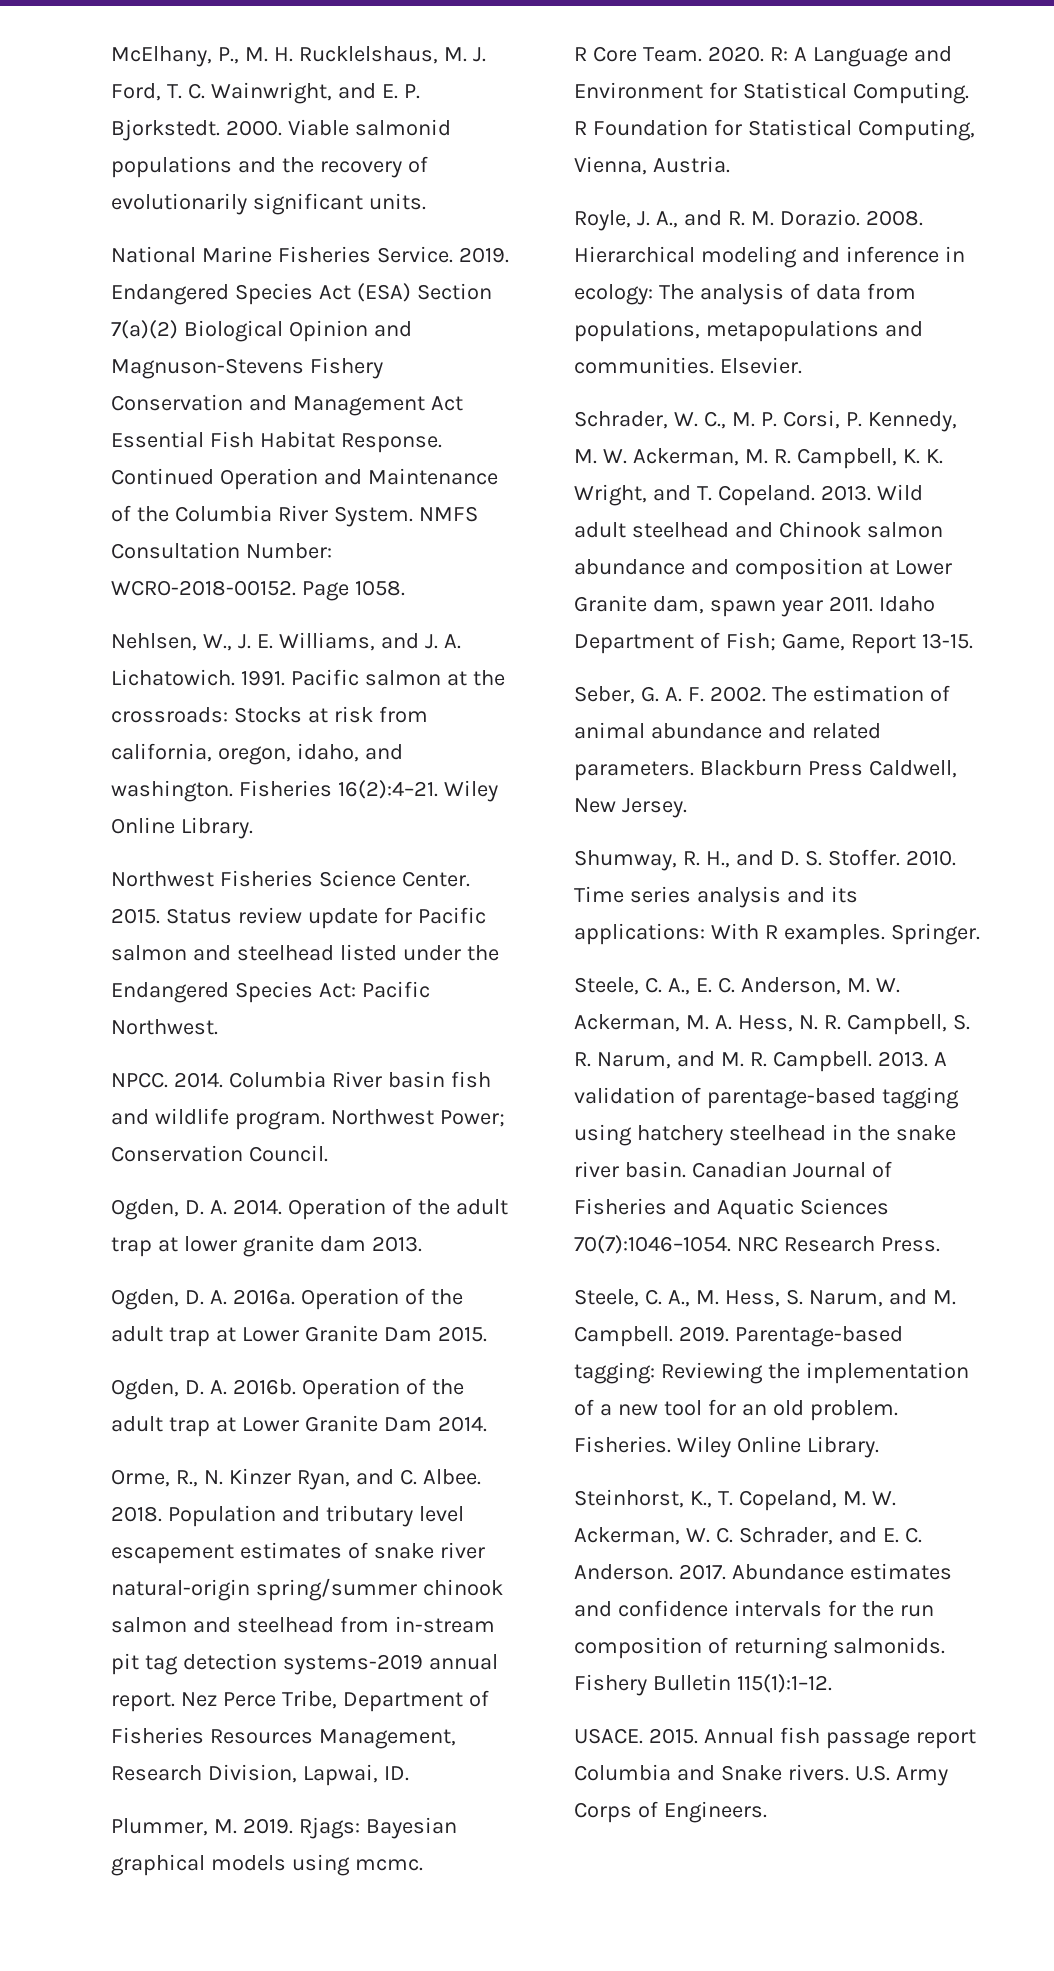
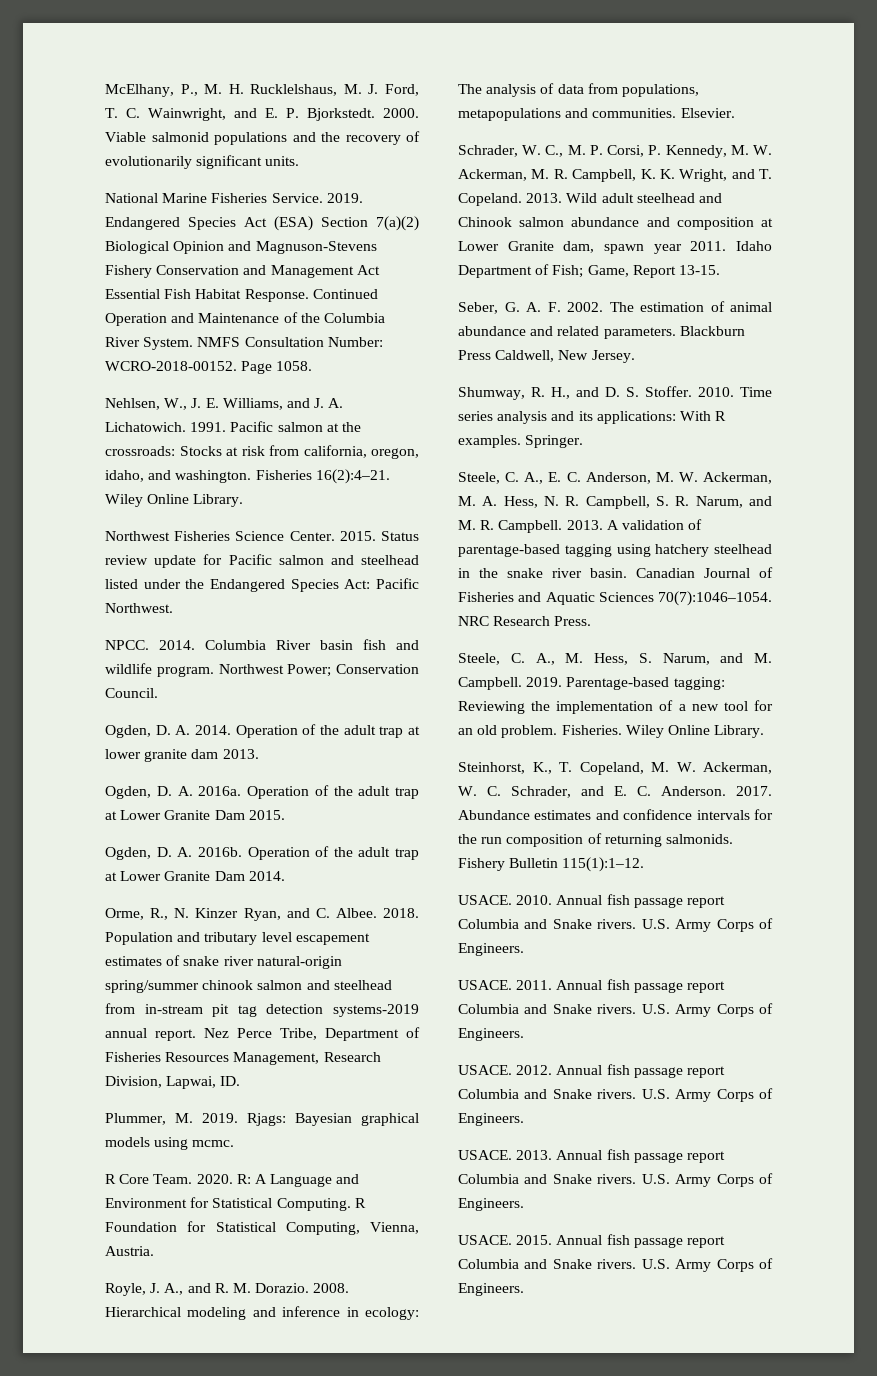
(832, 1683) none -> [458,894,725,908] [458,918,773,932] [458,943,524,956] [458,979,725,993] [458,1003,773,1017] [458,1028,524,1041] [458,1064,725,1078] [458,1088,773,1102] [458,1113,524,1126] [458,1149,725,1163] [458,1173,773,1187] [458,1198,524,1211] // USACE. 2010. Annual fish passage report Columbia and Snake rivers. U.S. Army Corps of Engineers. // USACE. 2011. Annual fish passage report Columbia and Snake rivers. U.S. Army Corps of Engineers. // USACE. 2012. Annual fish passage report Columbia and Snake rivers. U.S. Army Corps of Engineers. // USACE. 2013. Annual fish passage report Columbia and Snake rivers. U.S. Army Corps of Engineers.

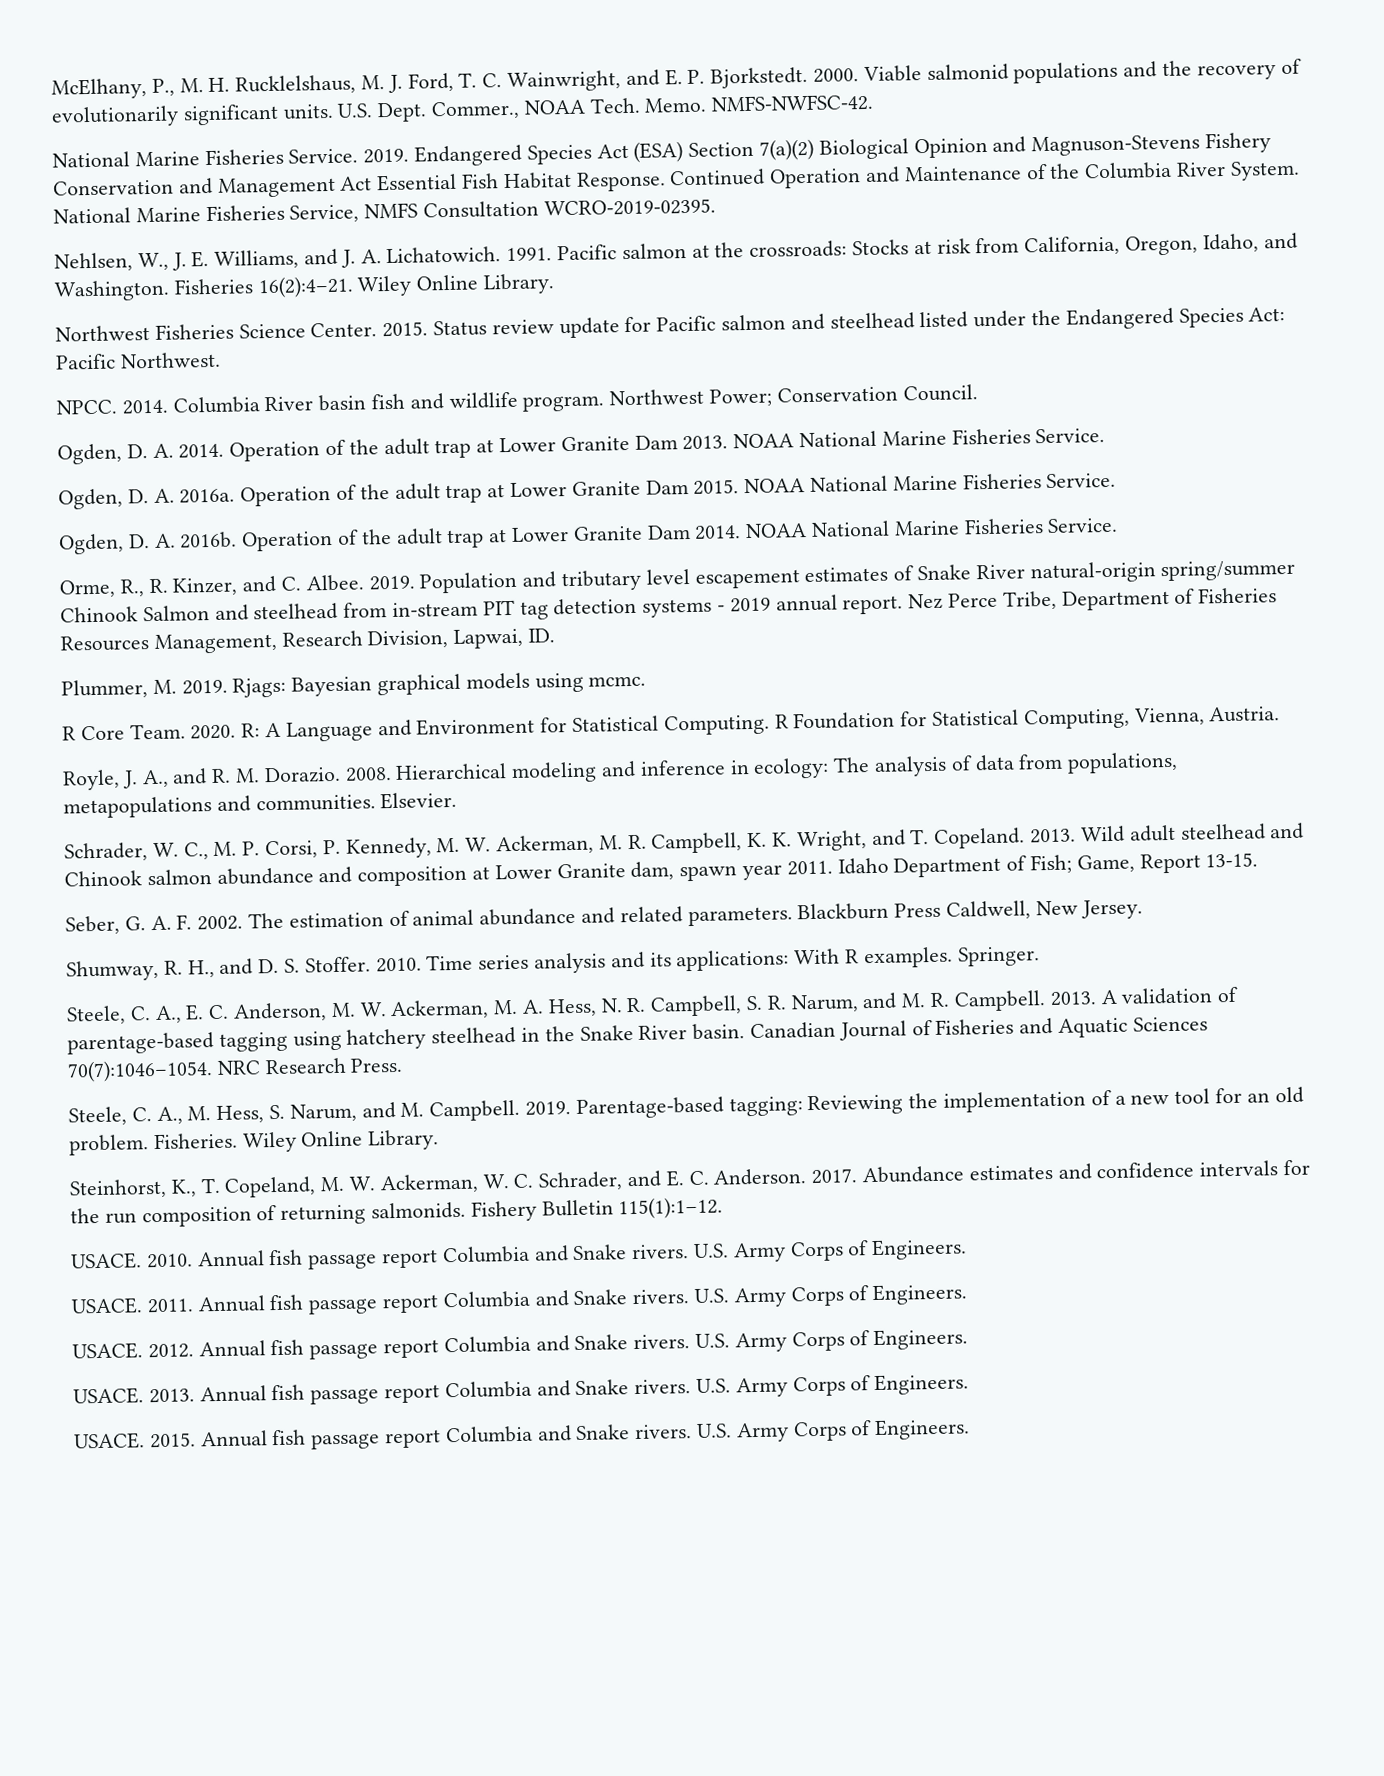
(300, 161) none -> [337,93,874,123] U.S. Dept. Commer., NOAA Tech. Memo. NMFS-NWFSC-42.
[197,337,383,347] [105,361,313,374] NMFS Consultation Number: WCRO-2018-00152. Page 1058. -> [53,198,716,224] National Marine Fisheries Service, NMFS Consultation WCRO-2019-02395.
[303,445,419,459] [105,470,252,483] california, oregon, idaho, and washington. -> [1024,232,1298,256] [54,279,170,302] California, Oregon, Idaho, and Washington.
[105,749,259,762] lower granite dam 2013. -> [499,428,1106,453] Lower Granite Dam 2013. NOAA National Marine Fisheries Service.
(285, 815) none -> [744,472,1117,494] NOAA National Marine Fisheries Service.
(285, 876) none -> [745,517,1119,539] NOAA National Marine Fisheries Service.
[174,908,281,921] N. Kinzer Ryan, -> [148,577,239,596] R. Kinzer,
[383,908,419,918] 2018. -> [368,575,415,591] 2019.
[183,956,342,969] [105,980,303,993] snake river natural-origin spring/summer chinook salmon -> [917,559,1296,584] [60,605,210,623] Snake River natural-origin spring/summer Chinook Salmon
[212,1004,230,1017] pit -> [482,599,515,616] PIT
[333,1004,419,1017] systems-2019 -> [642,597,771,618] systems - 2019
[507,568,582,578] snake river -> [579,1025,688,1041] Snake River

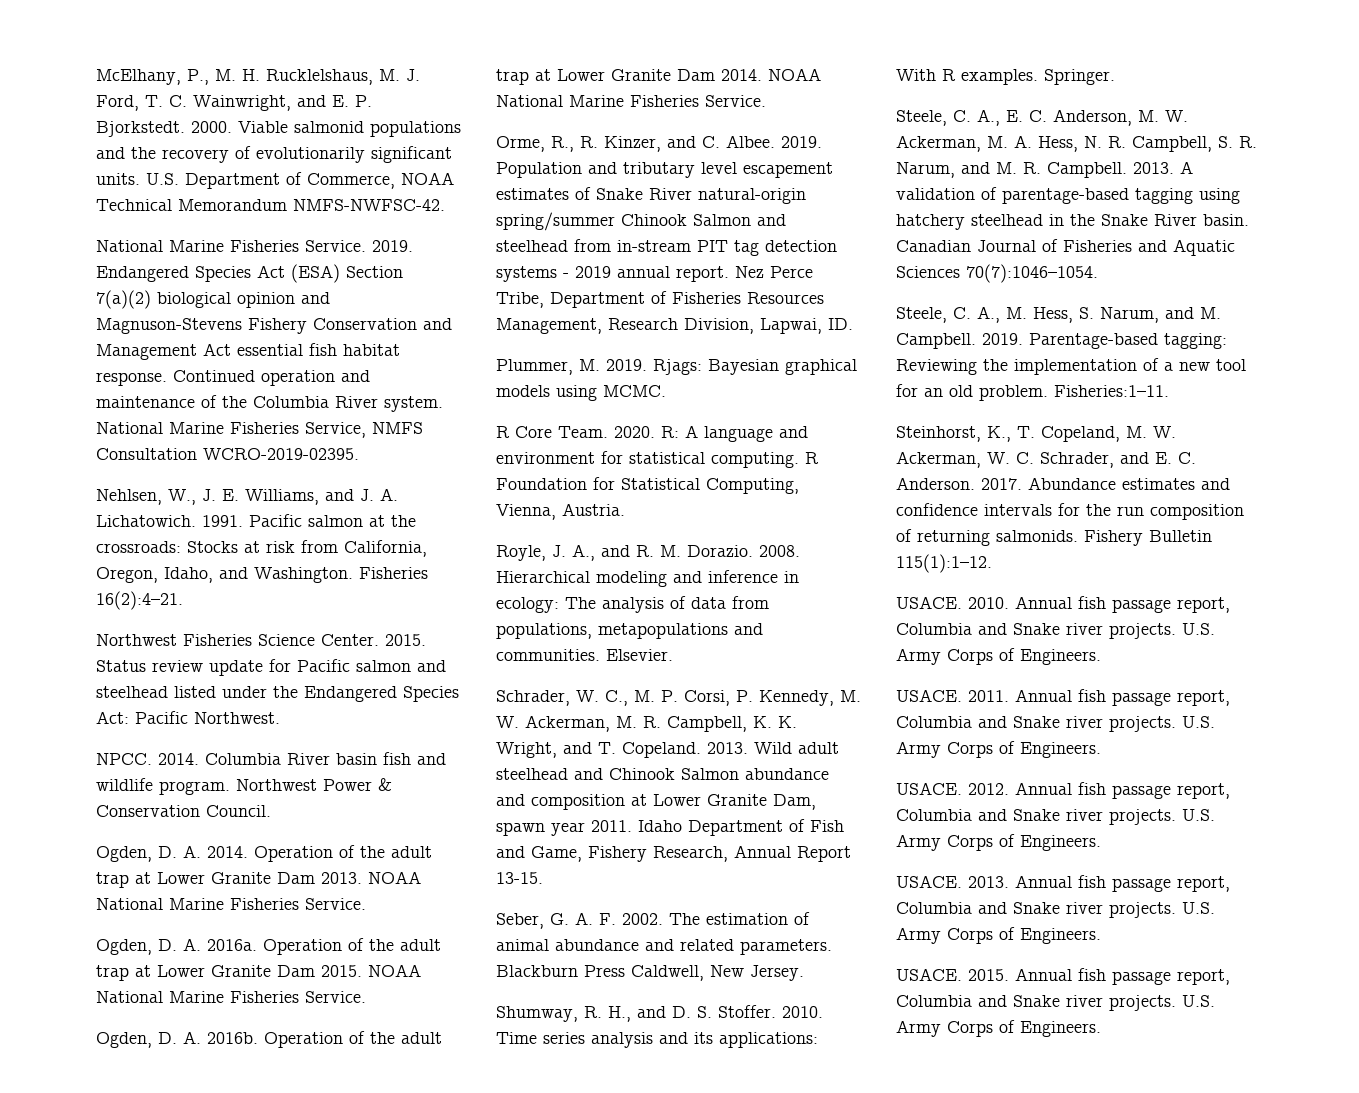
[377,97,707,123] Dept. Commer., NOAA Tech. Memo. -> [185,172,454,189] [96,199,287,211] Department of Commerce, NOAA Technical Memorandum
[818,137,988,160] Biological Opinion -> [157,292,295,308] biological opinion
[377,165,1022,192] Essential Fish Habitat Response. Continued Operation and Maintenance -> [237,343,400,356] [96,370,370,386] [96,396,195,408] essential fish habitat response. Continued operation and maintenance
[1229,160,1300,181] System. -> [384,396,443,412] system.
[357,273,556,297] Wiley Online Library. -> (183, 600) none
[709,388,773,407] Power; -> [323,778,392,791] Power &
[588,675,647,687] mcmc. -> [603,385,666,397] MCMC.
[285,714,770,742] Language and Environment for Statistical Computing. -> [704,426,808,442] [496,451,799,468] language and environment for statistical computing.
[146,869,212,886] salmon -> [681,768,739,780] Salmon
[630,861,675,881] dam, -> [773,794,816,810] Dam,
[1030,854,1135,874] Fish; Game, -> [810,820,844,832] [496,845,791,862] Fish and Game, Fishery Research, Annual
[216,1057,404,1075] NRC Research Press. -> (1098, 273) none
[153,1129,440,1153] Fisheries. Wiley Online Library. -> [1054,385,1169,397] Fisheries:1–11.
[382,1244,690,1269] report Columbia and Snake rivers. -> [1177,597,1230,613] [896,623,1176,639] report, Columbia and Snake river projects.
[382,1289,690,1314] report Columbia and Snake rivers. -> [1177,690,1230,706] [896,716,1176,732] report, Columbia and Snake river projects.
[383,1334,691,1359] report Columbia and Snake rivers. -> [1177,783,1230,799] [896,809,1176,825] report, Columbia and Snake river projects.
[384,1379,692,1404] report Columbia and Snake rivers. -> [1177,876,1230,892] [896,902,1176,918] report, Columbia and Snake river projects.
[385,1424,693,1449] report Columbia and Snake rivers. -> [1177,969,1230,985] [896,995,1176,1011] report, Columbia and Snake river projects.

